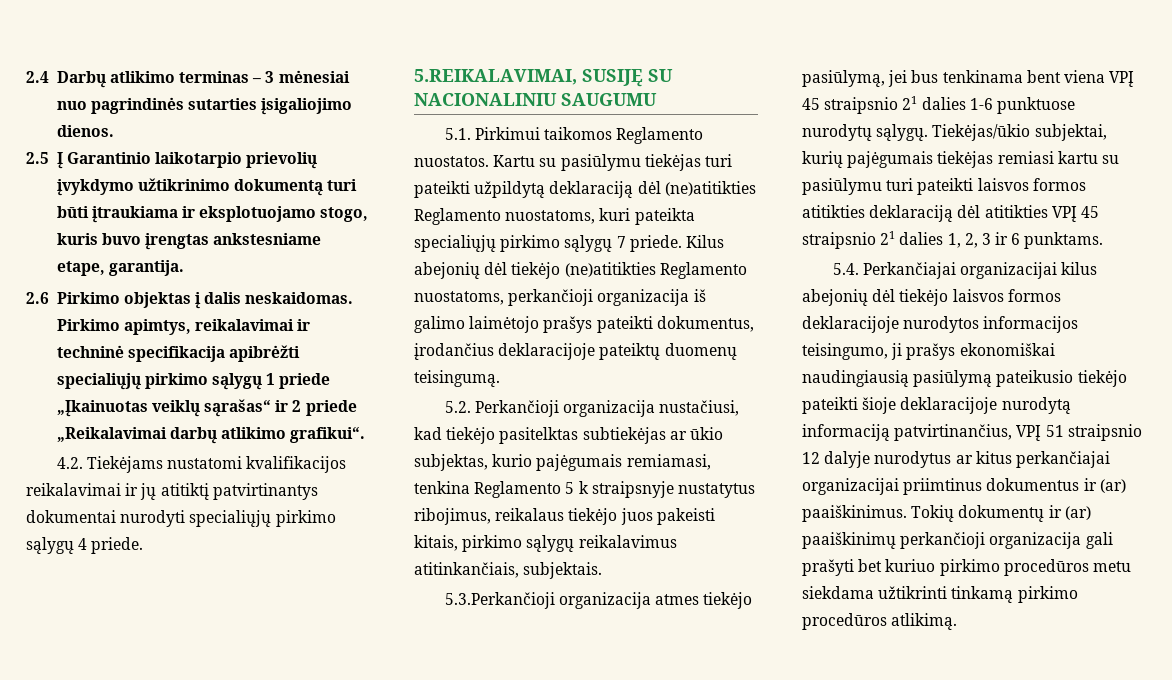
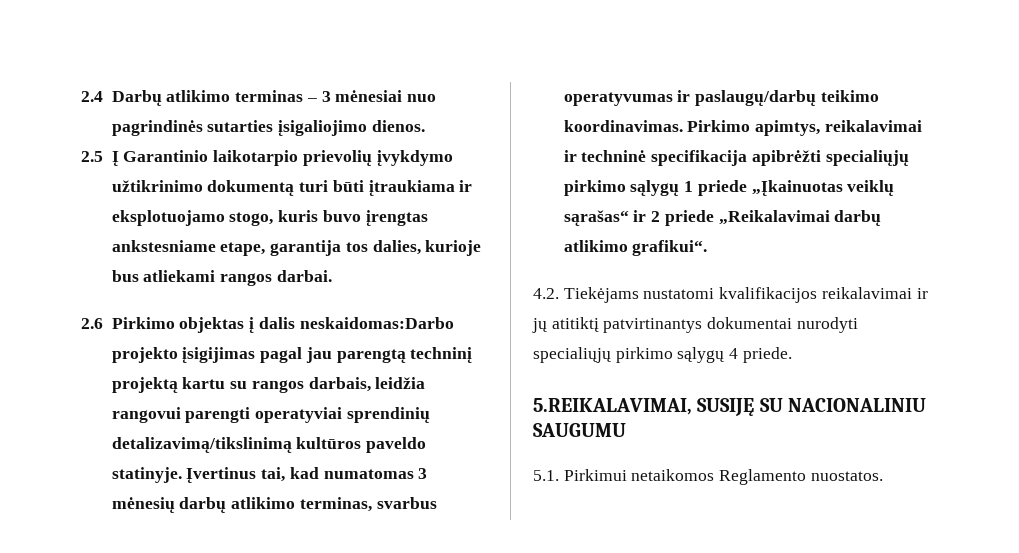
[108,260,184,276] garantija. -> [270,240,482,256] [111,270,332,286] garantija tos dalies, kurioje bus atliekami rangos darbai.
[245,292,354,304] neskaidomas. -> [299,317,454,329] [111,347,473,363] [111,377,426,393] [111,407,430,423] [111,437,427,453] [111,467,428,483] [111,497,437,513] [563,90,879,106] [563,120,683,132] neskaidomas:Darbo projekto įsigijimas pagal jau parengtą techninį projektą kartu su rangos darbais, leidžia rangovui parengti operatyviai sprendinių detalizavimą/tikslinimą kultūros paveldo statinyje. Įvertinus tai, kad numatomas 3 mėnesių darbų atlikimo terminas, svarbus operatyvumas ir paslaugų/darbų teikimo koordinavimas.
[544,127,613,140] taikomos -> [631,469,715,481] netaikomos
[493,154,732,171] [414,181,756,198] [414,208,695,225] [414,235,724,252] [414,262,747,279] [414,289,706,306] [414,316,754,333] [414,343,737,360] [414,370,500,387] [444,400,740,417] [414,427,723,444] [414,454,711,471] [414,481,755,498] [414,508,715,525] [414,535,677,552] [414,562,603,579] [444,592,753,609] [802,70,1135,87] [802,96,1075,114] [802,124,1107,141] [802,151,1119,168] [802,178,1086,195] [802,205,1099,222] [802,231,1104,249] [832,262,1098,279] [802,289,1061,306] [802,316,1079,333] [802,343,1055,360] [802,370,1127,387] [802,397,1071,414] [802,424,1142,441] [802,451,1110,468] [802,478,1126,495] [802,505,1091,522] [802,532,1113,549] [802,559,1131,576] [802,586,1078,603] [802,613,958,630] Kartu su pasiūlymu tiekėjas turi pateikti užpildytą deklaraciją dėl (ne)atitikties Reglamento nuostatoms, kuri pateikta specialiųjų pirkimo sąlygų 7 priede. Kilus abejonių dėl tiekėjo (ne)atitikties Reglamento nuostatoms, perkančioji organizacija iš galimo laimėtojo prašys pateikti dokumentus, įrodančius deklaracijoje pateiktų duomenų teisingumą. // 5.2. Perkančioji organizacija nustačiusi, kad tiekėjo pasitelktas subtiekėjas ar ūkio subjektas, kurio pajėgumais remiamasi, tenkina Reglamento 5 k straipsnyje nustatytus ribojimus, reikalaus tiekėjo juos pakeisti kitais, pirkimo sąlygų reikalavimus atitinkančiais, subjektais. // 5.3.Perkančioji organizacija atmes tiekėjo pasiūlymą, jei bus tenkinama bent viena VPĮ 45 straipsnio 21 dalies 1-6 punktuose nurodytų sąlygų. Tiekėjas/ūkio subjektai, kurių pajėgumais tiekėjas remiasi kartu su pasiūlymu turi pateikti laisvos formos atitikties deklaraciją dėl atitikties VPĮ 45 straipsnio 21 dalies 1, 2, 3 ir 6 punktams. // 5.4. Perkančiajai organizacijai kilus abejonių dėl tiekėjo laisvos formos deklaracijoje nurodytos informacijos teisingumo, ji prašys ekonomiškai naudingiausią pasiūlymą pateikusio tiekėjo pateikti šioje deklaracijoje nurodytą informaciją patvirtinančius, VPĮ 51 straipsnio 12 dalyje nurodytus ar kitus perkančiajai organizacijai priimtinus dokumentus ir (ar) paaiškinimus. Tokių dokumentų ir (ar) paaiškinimų perkančioji organizacija gali prašyti bet kuriuo pirkimo procedūros metu siekdama užtikrinti tinkamą pirkimo procedūros atlikimą. -> (883, 476) none

